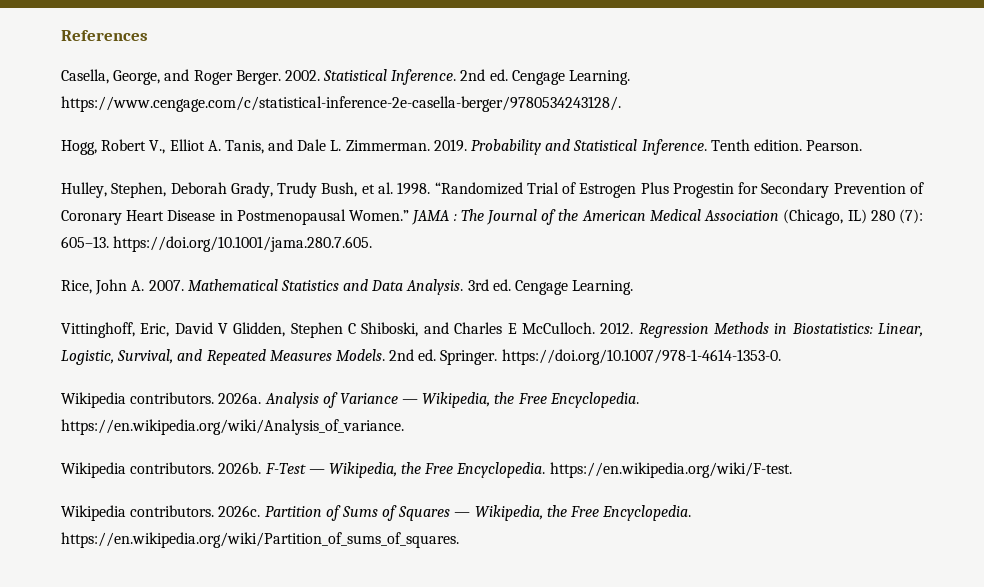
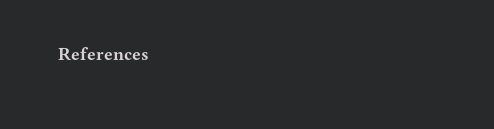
[61,69,631,85] [61,96,621,112] [61,139,863,155] [61,182,925,198] [61,209,923,225] [61,236,373,252] [61,279,634,295] [61,322,924,338] [61,349,781,365] [61,392,639,408] [61,419,404,435] [61,462,792,478] [61,505,692,521] [61,532,459,548] // Casella, George, and Roger Berger. 2002. Statistical Inference. 2nd ed. Cengage Learning. https://www.cengage.com/c/statistical-inference-2e-casella-berger/9780534243128/. // Hogg, Robert V., Elliot A. Tanis, and Dale L. Zimmerman. 2019. Probability and Statistical Inference. Tenth edition. Pearson. // Hulley, Stephen, Deborah Grady, Trudy Bush, et al. 1998. “Randomized Trial of Estrogen Plus Progestin for Secondary Prevention of Coronary Heart Disease in Postmenopausal Women.” JAMA : The Journal of the American Medical Association (Chicago, IL) 280 (7): 605–13. https://doi.org/10.1001/jama.280.7.605. // Rice, John A. 2007. Mathematical Statistics and Data Analysis. 3rd ed. Cengage Learning. // Vittinghoff, Eric, David V Glidden, Stephen C Shiboski, and Charles E McCulloch. 2012. Regression Methods in Biostatistics: Linear, Logistic, Survival, and Repeated Measures Models. 2nd ed. Springer. https://doi.org/10.1007/978-1-4614-1353-0. // Wikipedia contributors. 2026a. Analysis of Variance — Wikipedia, the Free Encyclopedia. https://en.wikipedia.org/wiki/Analysis_of_variance. // Wikipedia contributors. 2026b. F-Test — Wikipedia, the Free Encyclopedia. https://en.wikipedia.org/wiki/F-test. // Wikipedia contributors. 2026c. Partition of Sums of Squares — Wikipedia, the Free Encyclopedia. https://en.wikipedia.org/wiki/Partition_of_sums_of_squares. -> (149, 54) none

